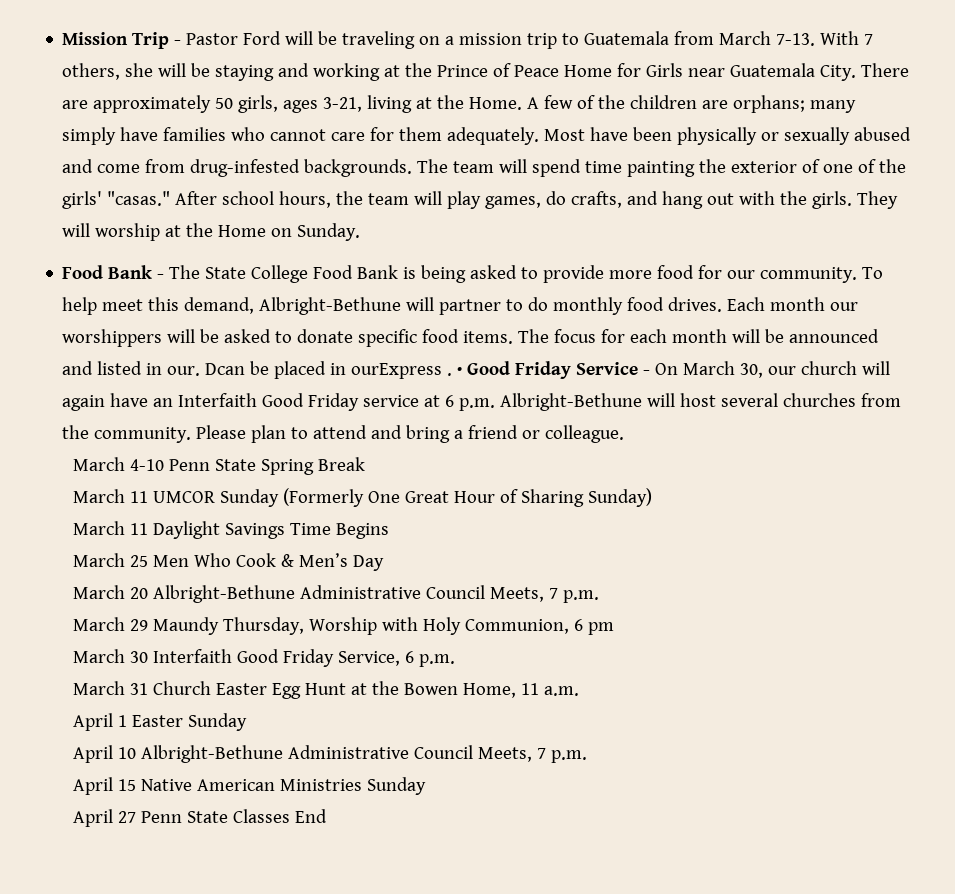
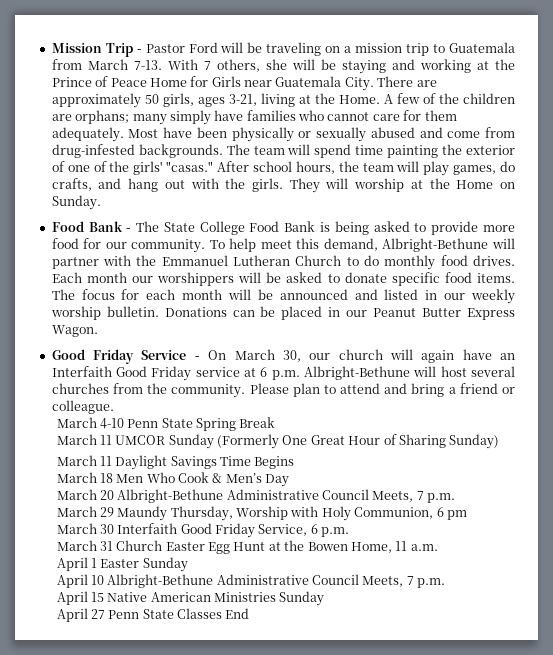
(502, 307) none -> [103,255,342,266] with the Emmanuel Lutheran Church
[167,361,463,379] our. Dcan be placed in ourExpress . • -> [444,289,515,304] [50,306,515,320] [51,325,98,337] our weekly worship bulletin. Donations can be placed in our Peanut Butter Express Wagon. //
[130,555,149,567] 25 -> [99,473,113,483] 18

